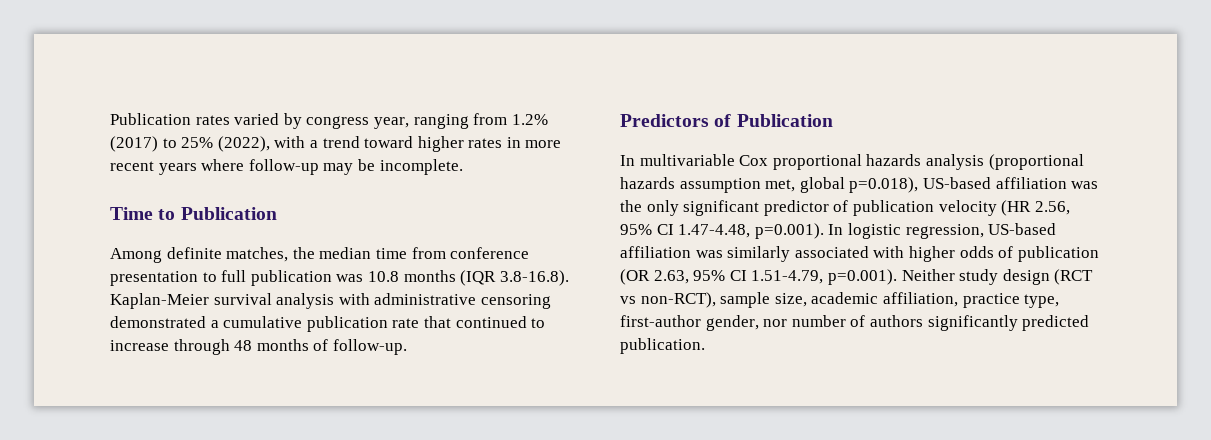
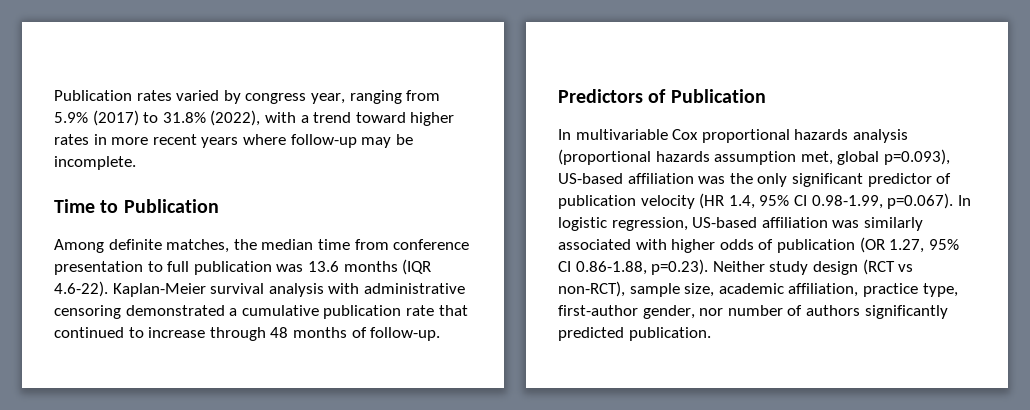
[511,114,548,125] 1.2% -> [54,112,88,123] 5.9%
[181,137,214,148] 25% -> [162,112,206,123] 31.8%
[367,271,399,282] 10.8 -> [307,261,339,272] 13.6
[499,270,569,286] 3.8-16.8). -> [54,281,108,297] 4.6-22).
[849,177,919,193] p=0.018), -> [883,149,950,165] p=0.093),
[1034,201,1070,215] [620,223,824,239] 2.56, 95% CI 1.47-4.48, p=0.001). -> [728,193,954,209] 1.4, 95% CI 0.98-1.99, p=0.067).
[653,269,897,285] 2.63, 95% CI 1.51-4.79, p=0.001). -> [889,239,959,253] [558,259,709,275] 1.27, 95% CI 0.86-1.88, p=0.23).

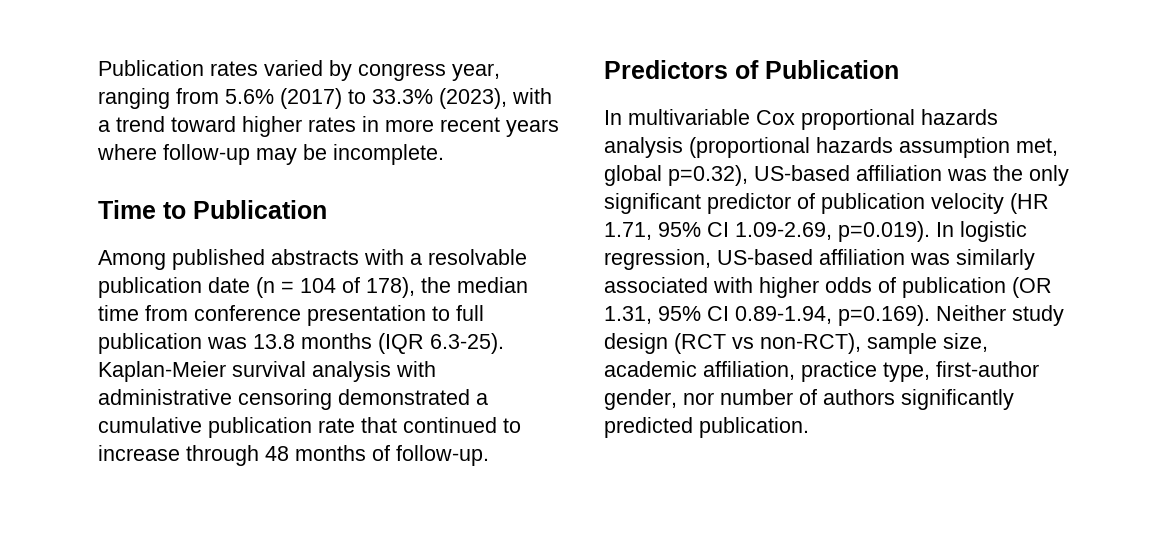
[54,112,88,123] 5.9% -> [225,89,274,104] 5.6%
[162,110,261,126] 31.8% (2022), -> [372,88,507,109] 33.3% (2023),
[108,239,230,253] definite matches, -> [172,249,527,270] [98,277,415,298] published abstracts with a resolvable publication date (n = 104 of 178),
[307,261,339,272] 13.6 -> [253,334,295,349] 13.8
[54,281,108,297] 4.6-22). -> [430,333,504,354] 6.3-25).
[883,149,950,165] p=0.093), -> [668,165,748,186] p=0.32),
[728,193,954,209] 1.4, 95% CI 0.98-1.99, p=0.067). -> [604,221,930,242] 1.71, 95% CI 1.09-2.69, p=0.019).
[889,239,959,253] [558,259,709,275] 1.27, 95% CI 0.86-1.88, p=0.23). -> [604,305,930,326] 1.31, 95% CI 0.89-1.94, p=0.169).

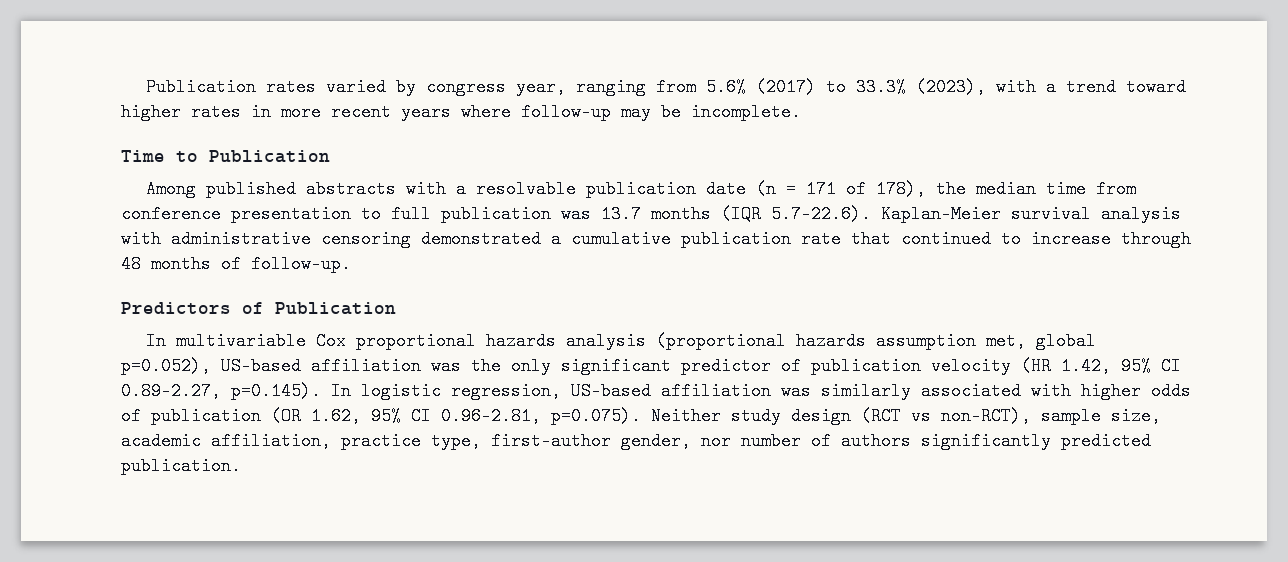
[300,278,336,293] 104 -> [805,180,836,198] 171
[253,334,295,349] 13.8 -> [601,205,641,223] 13.7
[430,333,504,354] 6.3-25). -> [771,205,871,223] 5.7-22.6).
[668,165,748,186] p=0.32), -> [121,357,211,375] p=0.052),
[604,221,930,242] 1.71, 95% CI 1.09-2.69, p=0.019). -> [1061,357,1181,375] [121,382,321,400] 1.42, 95% CI 0.89-2.27, p=0.145).
[604,305,930,326] 1.31, 95% CI 0.89-1.94, p=0.169). -> [311,407,641,425] 1.62, 95% CI 0.96-2.81, p=0.075).

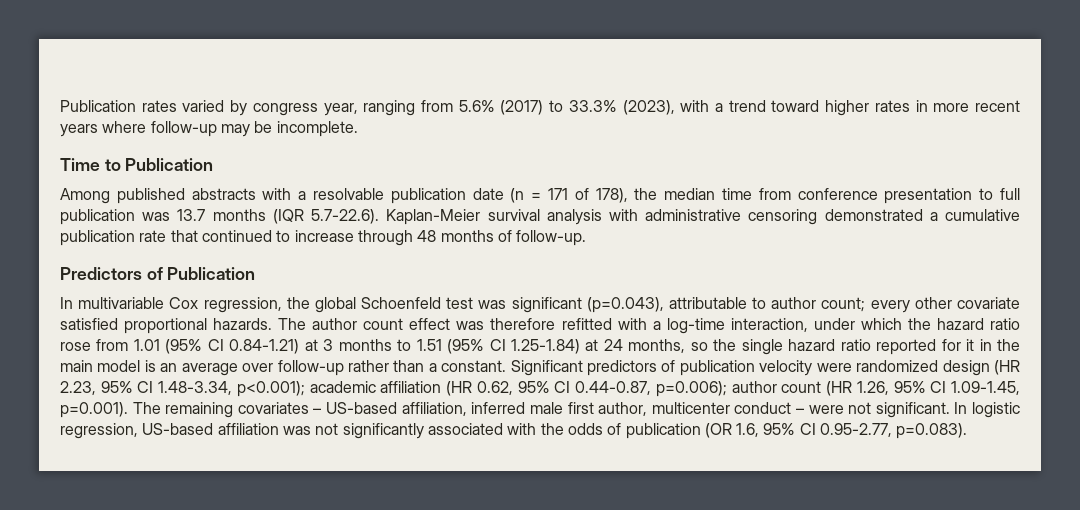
[355,332,1096,350] [121,357,1181,375] [121,382,321,400] proportional hazards analysis (proportional hazards assumption met, global p=0.052), US-based affiliation was the only significant predictor of publication velocity (HR 1.42, 95% CI 0.89-2.27, p=0.145). -> [203,297,1020,313] [60,318,1020,334] [60,339,1020,355] [60,360,1021,376] [60,381,1020,397] [60,402,950,418] regression, the global Schoenfeld test was significant (p=0.043), attributable to author count; every other covariate satisfied proportional hazards. The author count effect was therefore refitted with a log-time interaction, under which the hazard ratio rose from 1.01 (95% CI 0.84-1.21) at 3 months to 1.51 (95% CI 1.25-1.84) at 24 months, so the single hazard ratio reported for it in the main model is an average over follow-up rather than a constant. Significant predictors of publication velocity were randomized design (HR 2.23, 95% CI 1.48-3.34, p<0.001); academic affiliation (HR 0.62, 95% CI 0.44-0.87, p=0.006); author count (HR 1.26, 95% CI 1.09-1.45, p=0.001). The remaining covariates – US-based affiliation, inferred male first author, multicenter conduct – were not significant.
[821,382,911,400] similarly -> [315,423,424,439] not significantly
[1081,382,1141,400] higher -> [540,423,564,435] the
[311,407,1161,425] [121,432,1151,450] [121,457,241,475] 1.62, 95% CI 0.96-2.81, p=0.075). Neither study design (RCT vs non-RCT), sample size, academic affiliation, practice type, first-author gender, nor number of authors significantly predicted publication. -> [736,423,968,439] 1.6, 95% CI 0.95-2.77, p=0.083).

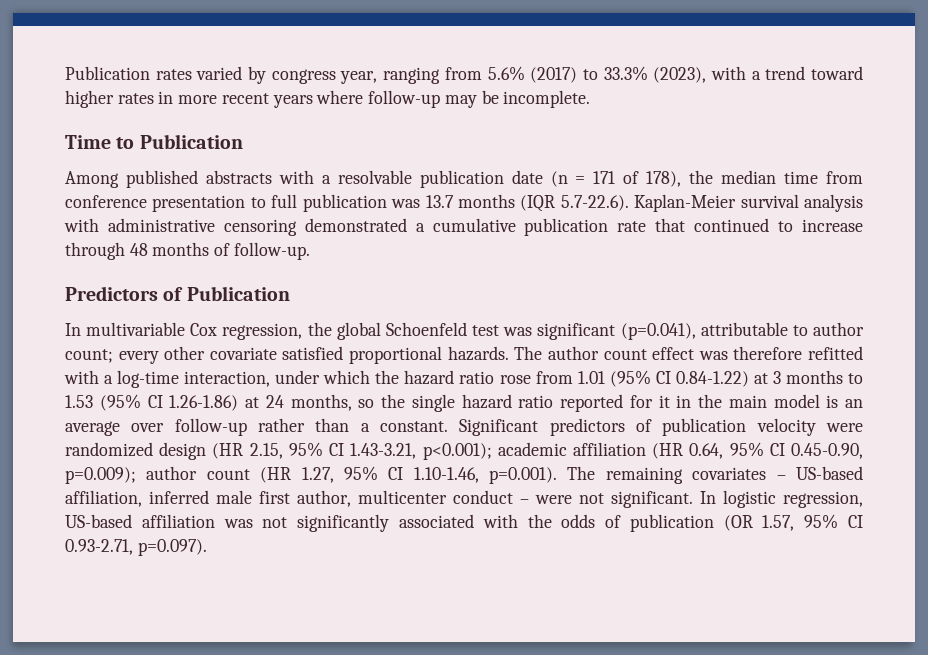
[586,297,664,313] (p=0.043), -> [620,323,696,340] (p=0.041),
[229,339,300,354] 0.84-1.21) -> [675,371,749,387] 0.84-1.22)
[416,339,580,354] 1.51 (95% CI 1.25-1.84) -> [65,394,239,411] 1.53 (95% CI 1.26-1.86)
[60,381,233,395] 2.23, 95% CI 1.48-3.34, -> [249,442,417,459] 2.15, 95% CI 1.43-3.21,
[476,381,727,397] 0.62, 95% CI 0.44-0.87, p=0.006); -> [689,442,863,459] [65,467,136,484] 0.64, 95% CI 0.45-0.90, p=0.009);
[856,381,1020,395] 1.26, 95% CI 1.09-1.45, -> [301,466,479,483] 1.27, 95% CI 1.10-1.46,
[736,423,968,439] 1.6, 95% CI 0.95-2.77, p=0.083). -> [762,514,864,531] [65,539,207,556] 1.57, 95% CI 0.93-2.71, p=0.097).

